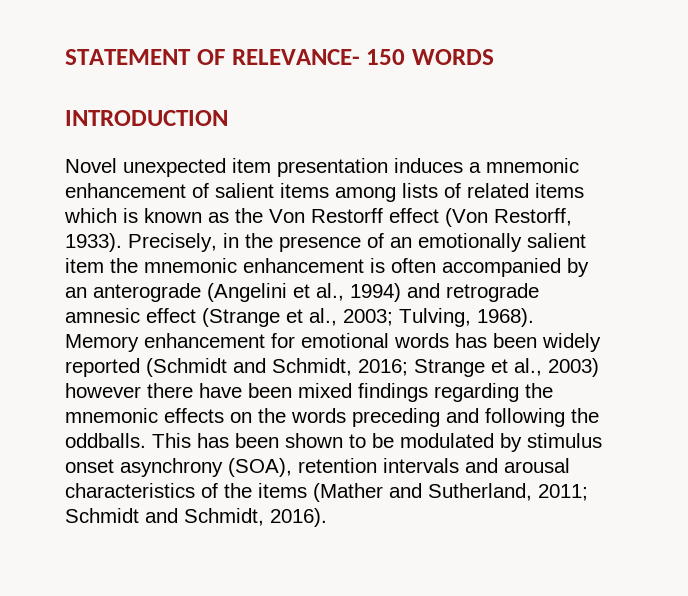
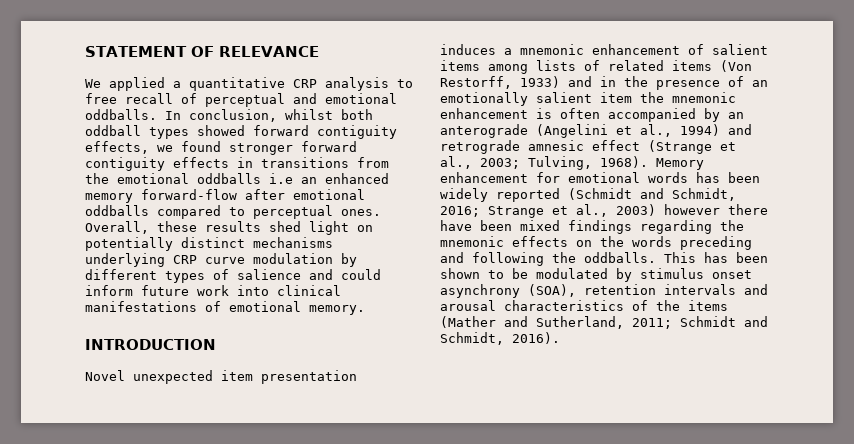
[231,49,494,65] RELEVANCE- 150 WORDS -> [218,46,319,57] [85,77,413,91] [85,93,397,107] [85,109,373,122] [85,125,397,139] [85,141,357,155] [85,157,389,171] [85,173,389,184] [85,189,365,203] [85,205,381,219] [85,221,373,235] [85,237,333,251] [85,253,357,267] [85,269,381,283] [85,285,341,296] [85,301,365,315] RELEVANCE // We applied a quantitative CRP analysis to free recall of perceptual and emotional oddballs. In conclusion, whilst both oddball types showed forward contiguity effects, we found stronger forward contiguity effects in transitions from the emotional oddballs i.e an enhanced memory forward-flow after emotional oddballs compared to perceptual ones. Overall, these results shed light on potentially distinct mechanisms underlying CRP curve modulation by different types of salience and could inform future work into clinical manifestations of emotional memory.
[64,208,572,227] [65,233,217,252] which is known as the Von Restorff effect (Von Restorff, 1933). Precisely, -> [720,60,752,72] [440,76,592,89] (Von Restorff, 1933) and

